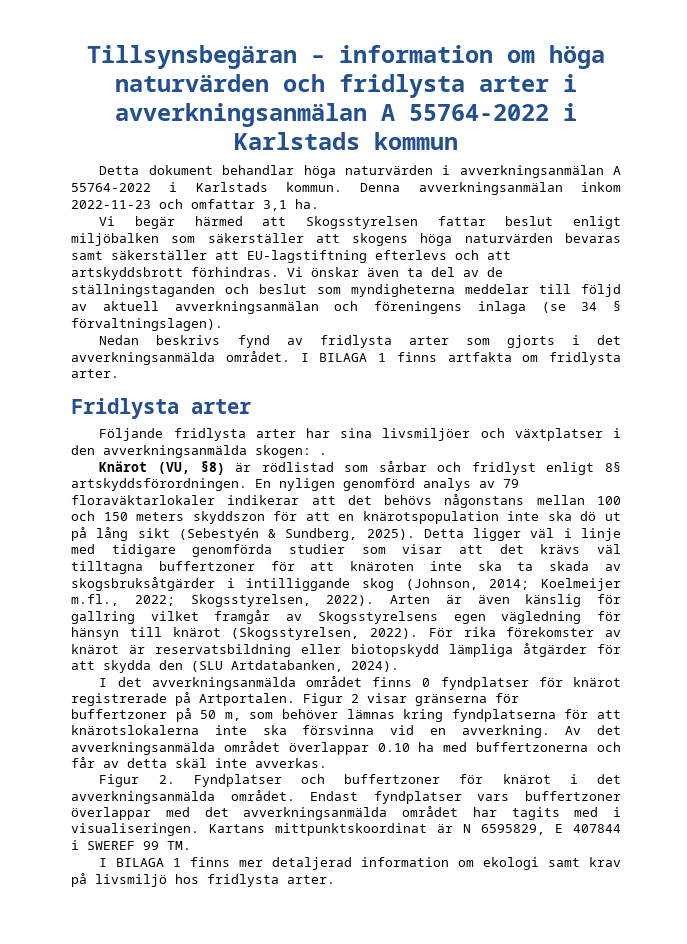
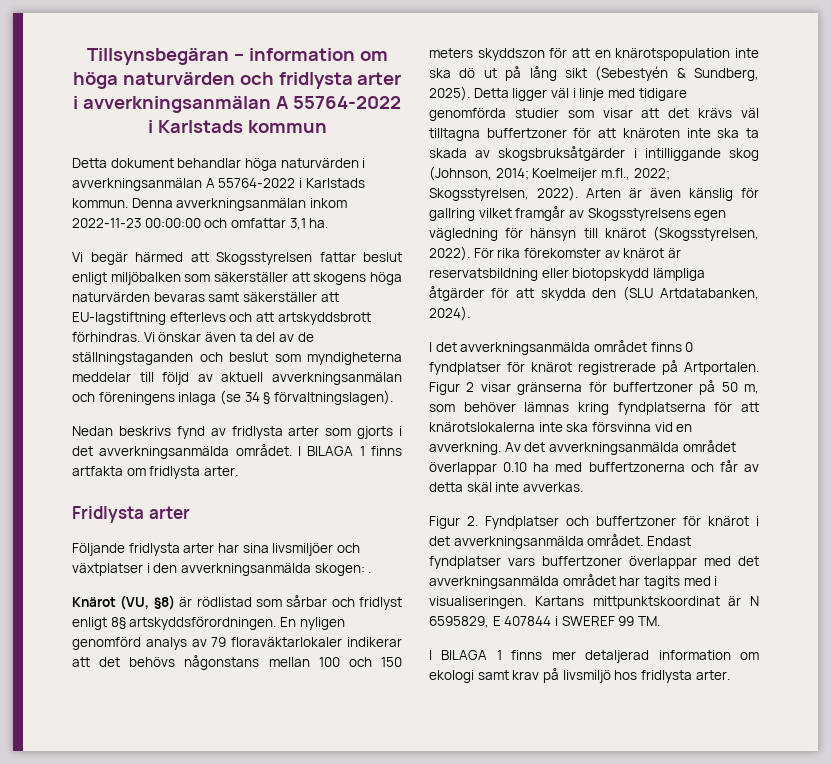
(151, 204) none -> [144,218,201,228] 00:00:00

